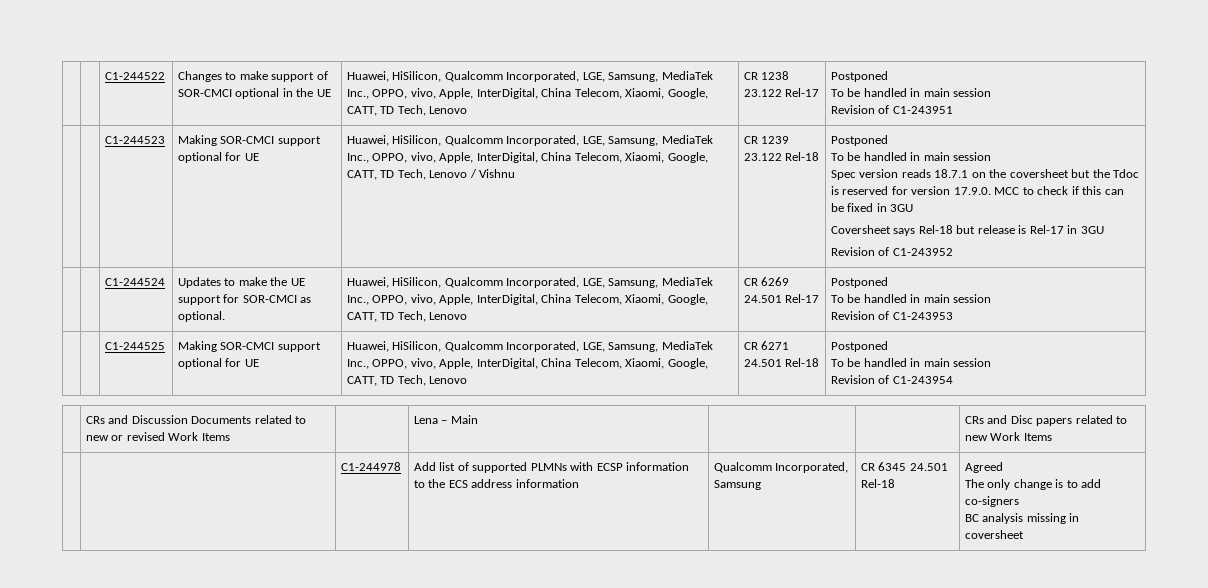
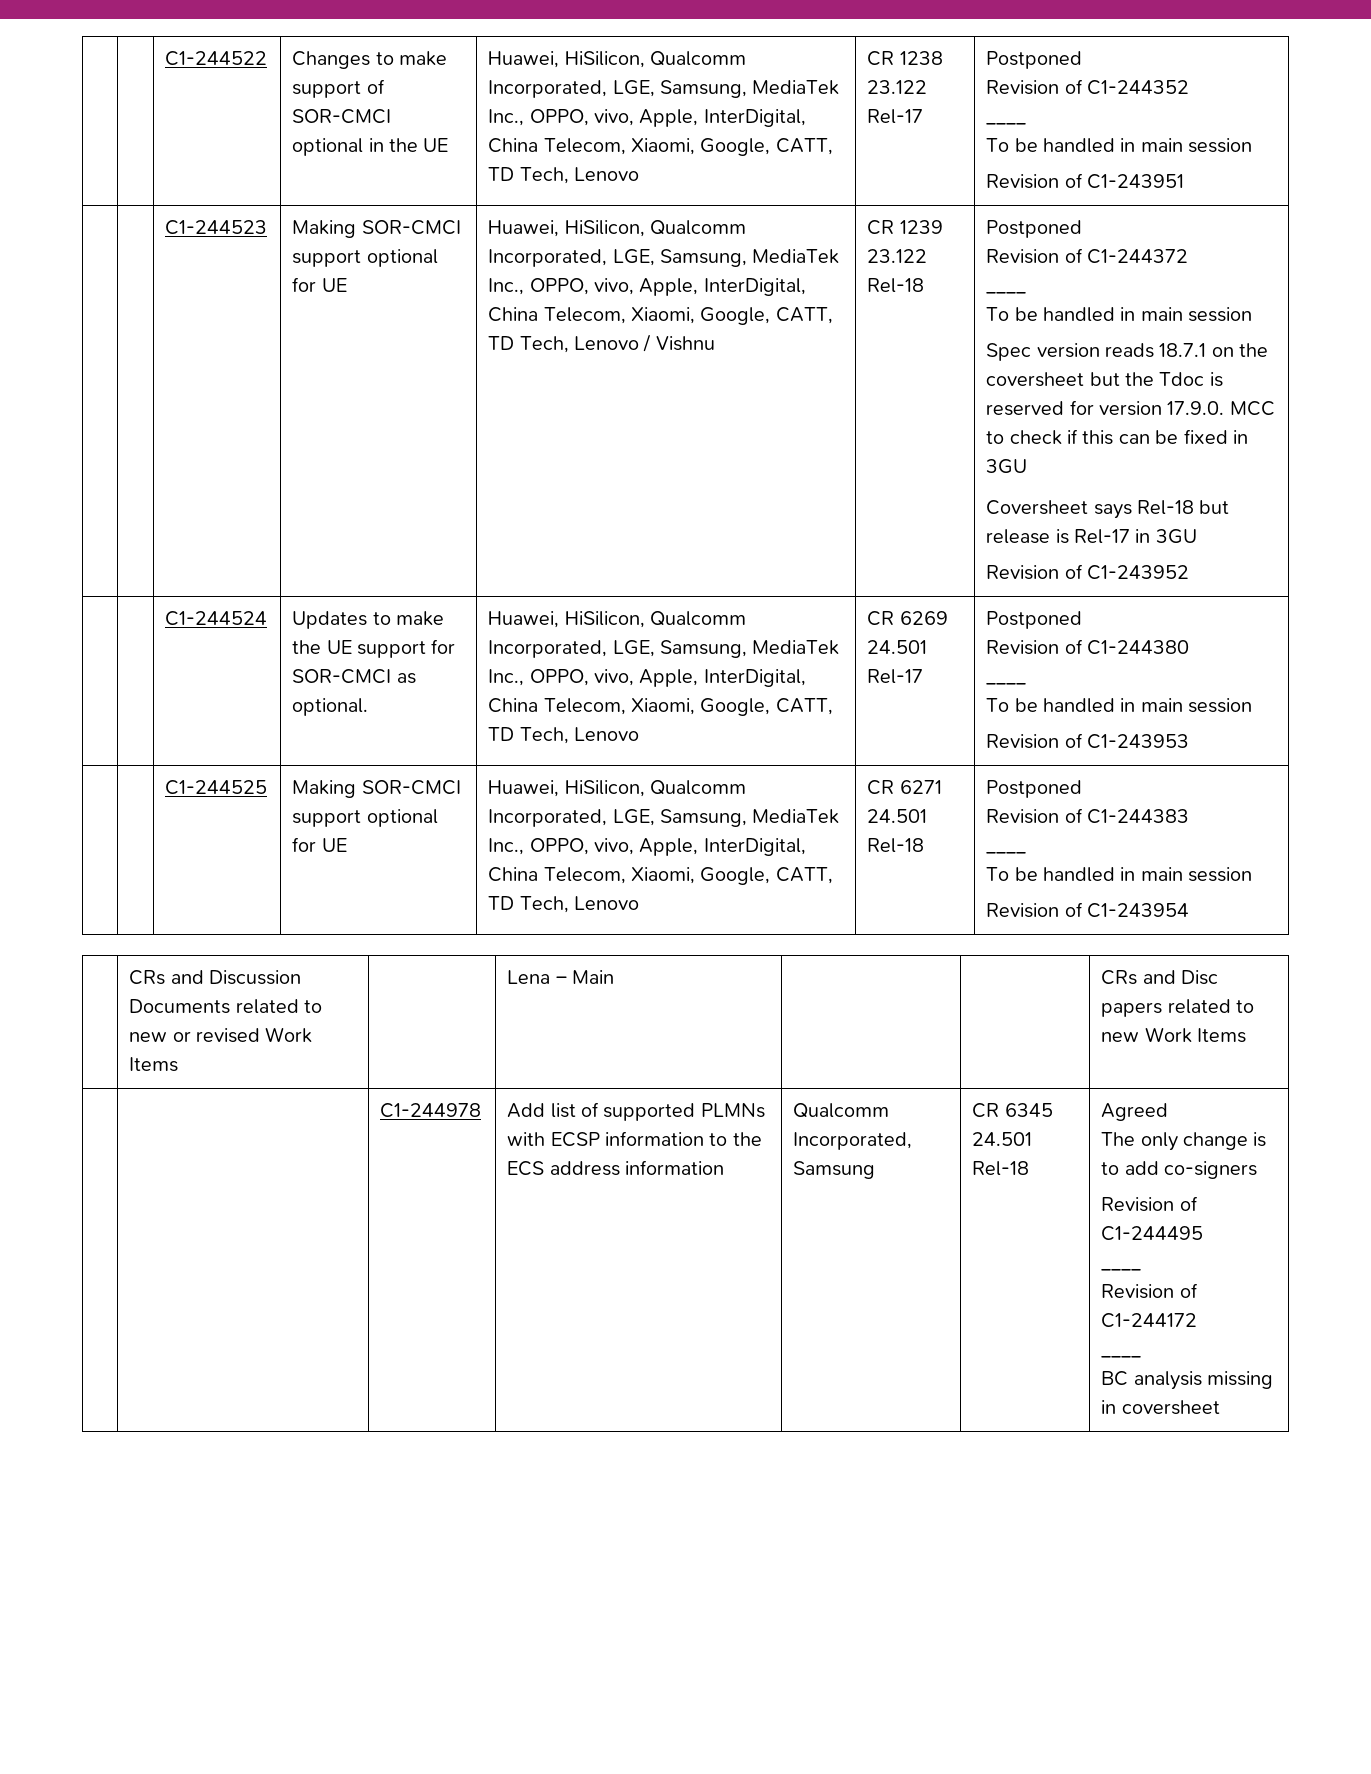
(888, 76) none -> [986,79,1190,95] [986,123,1027,125] // Revision of C1-244352 // ____
(888, 140) none -> [986,248,1189,264] [986,292,1027,294] // Revision of C1-244372 // ____
(888, 282) none -> [986,639,1190,655] [986,683,1027,685] // Revision of C1-244380 // ____
(888, 346) none -> [986,808,1190,824] [986,852,1027,854] // Revision of C1-244383 // ____
(1019, 501) none -> [1101,1196,1198,1212] [1101,1226,1204,1241] [1101,1269,1142,1271] [1101,1283,1198,1299] [1101,1313,1198,1328] [1101,1356,1142,1358] // Revision of C1-244495 // ____ // Revision of C1-244172 // ____

